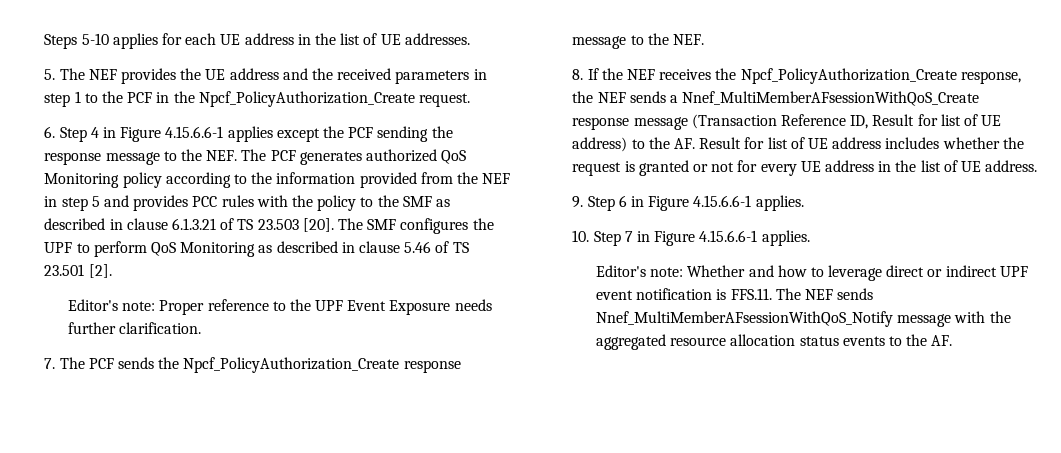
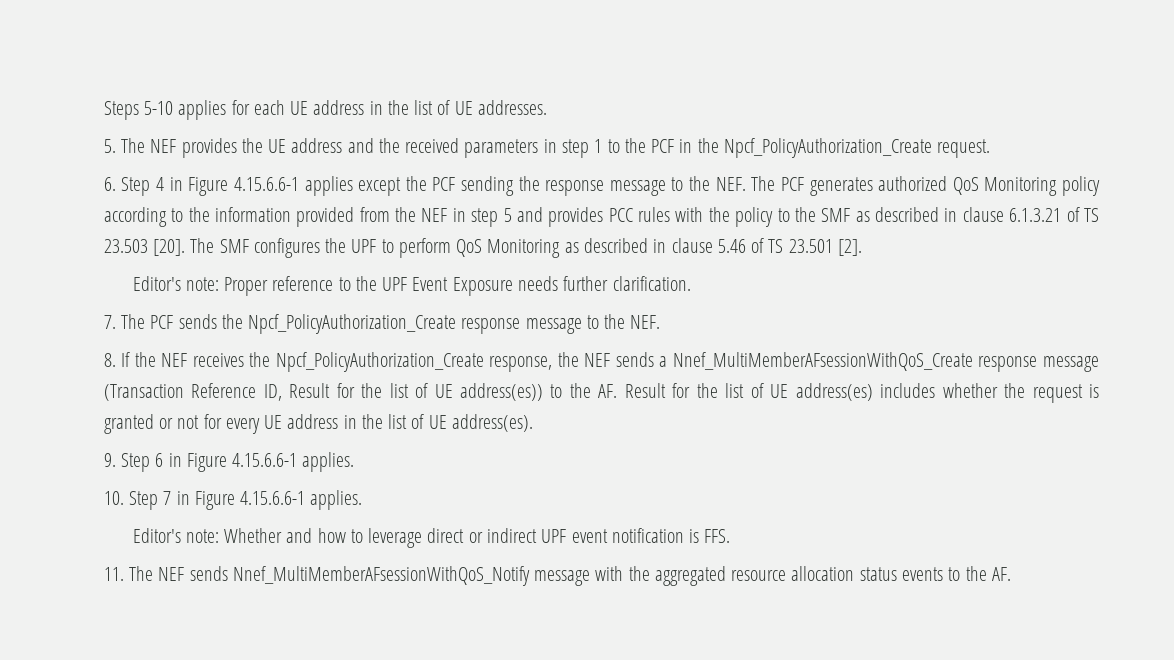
[940,114,1002,126] [572,137,628,152] list of UE address) -> [361,383,543,401] the list of UE address(es))
[767,137,882,149] list of UE address -> [696,383,873,401] the list of UE address(es)
[985,160,1038,172] address. -> [451,414,533,432] address(es).
[730,288,772,300] FFS.11. -> [704,529,731,543] [103,567,124,581] FFS. // 11.

